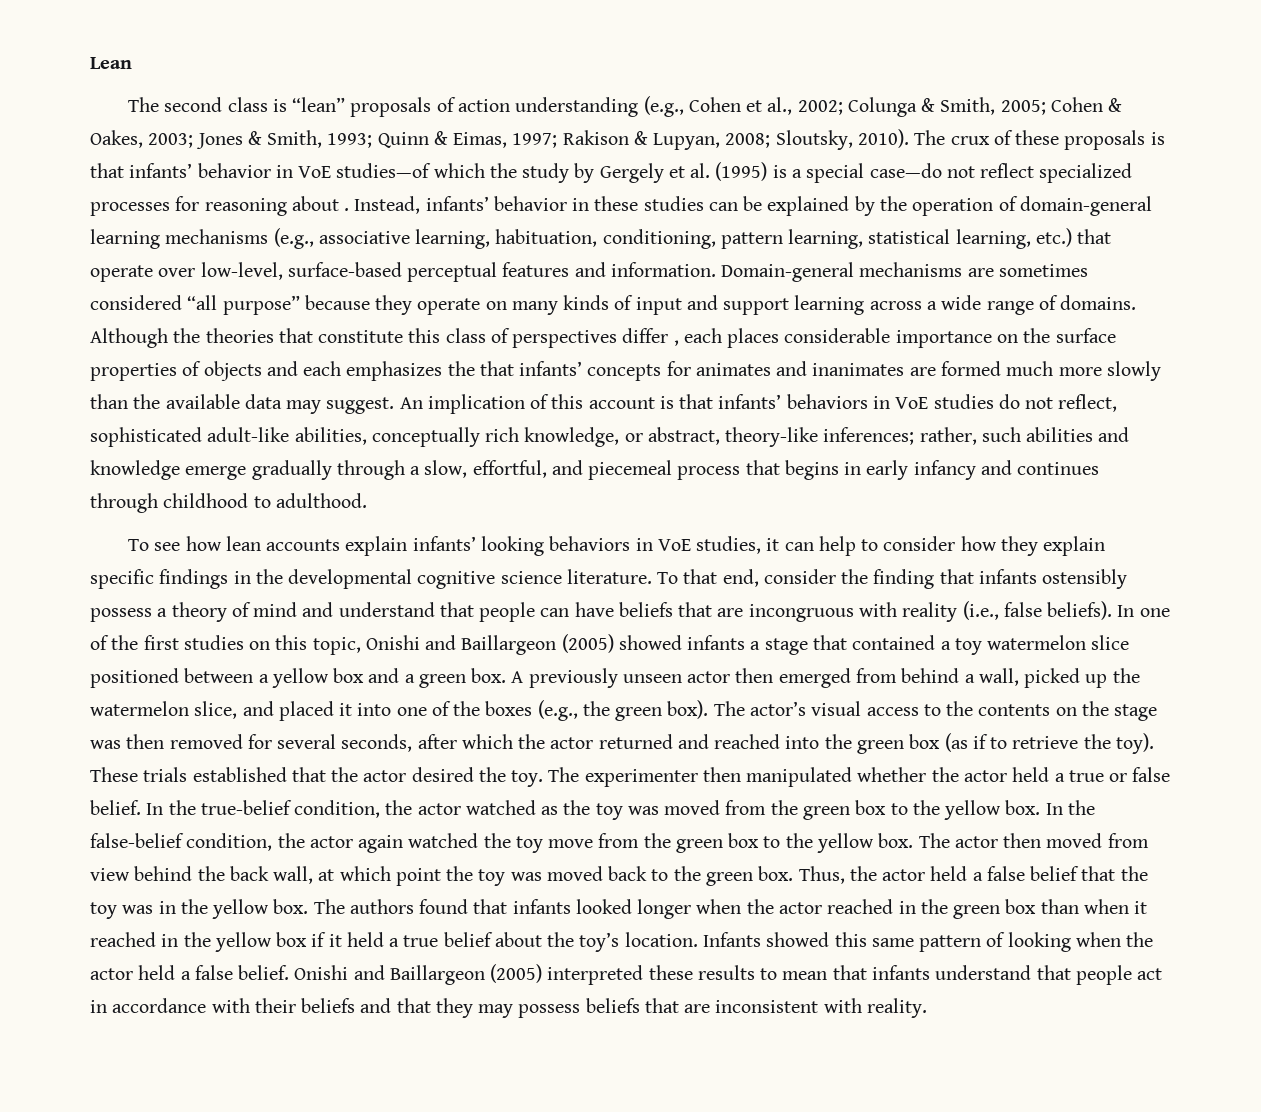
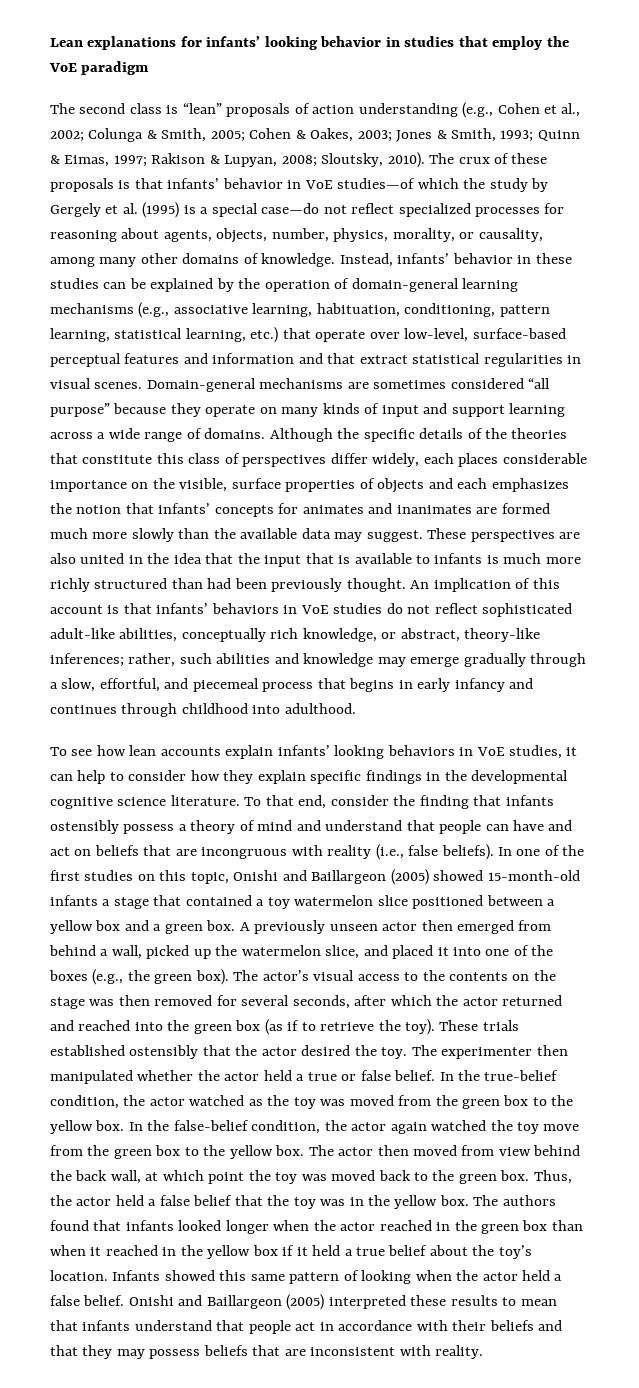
(132, 63) none -> [87,36,569,50] [49,61,150,75] explanations for infants’ looking behavior in studies that employ the VoE paradigm
[344,208,350,211] . -> [163,228,543,243] [50,253,336,267] agents, objects, number, physics, morality, or causality, among many other domains of knowledge.
[610,262,716,277] information. -> [212,353,582,367] [50,378,143,389] information and that extract statistical regularities in visual scenes.
(201, 335) none -> [363,428,508,442] specific details of the
[673,340,679,346] , -> [372,453,420,467] widely,
(1051, 335) none -> [179,478,228,492] visible,
(475, 368) none -> [76,505,122,514] notion
(395, 405) none -> [427,528,581,542] [50,553,581,567] [50,578,406,592] These perspectives are also united in the idea that the input that is available to infants is much more richly structured than had been previously thought.
[1058,394,1118,412] reflect, -> [434,603,478,614] reflect
(180, 470) none -> [377,657,406,667] may
[253,496,271,508] to -> [252,705,281,714] into
(614, 609) none -> [548,820,573,831] [50,847,92,856] and act on
(682, 642) none -> [487,870,580,881] 15-month-old
(287, 774) none -> [129,1045,199,1059] ostensibly

